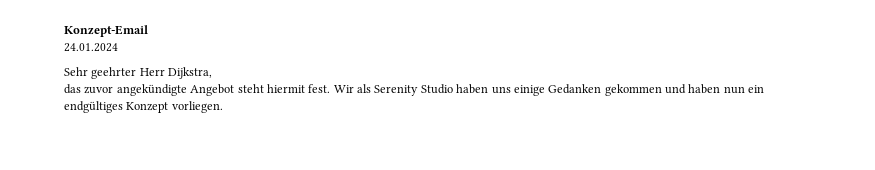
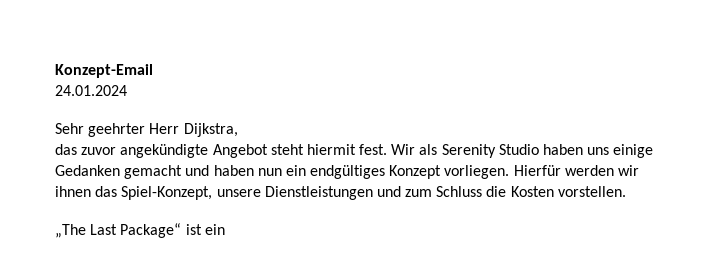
[604,84,662,96] gekommen -> [124,165,183,179] gemacht
(223, 107) none -> [513,165,640,176] [55,186,626,200] [55,223,225,238] Hierfür werden wir ihnen das Spiel-Konzept, unsere Dienstleistungen und zum Schluss die Kosten vorstellen. // „The Last Package“ ist ein

